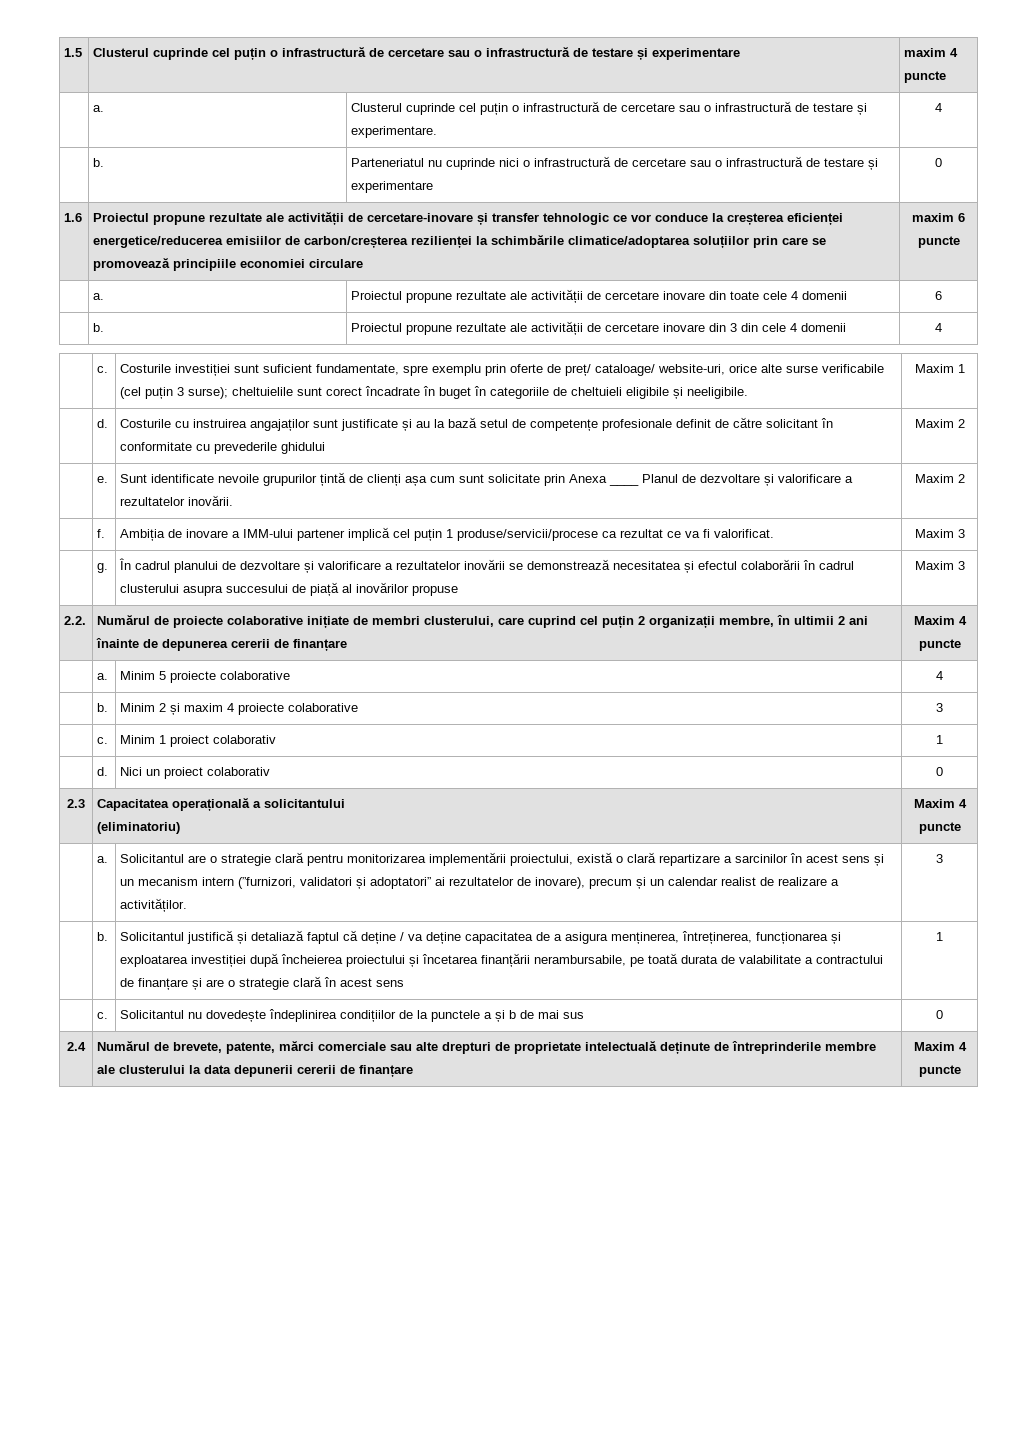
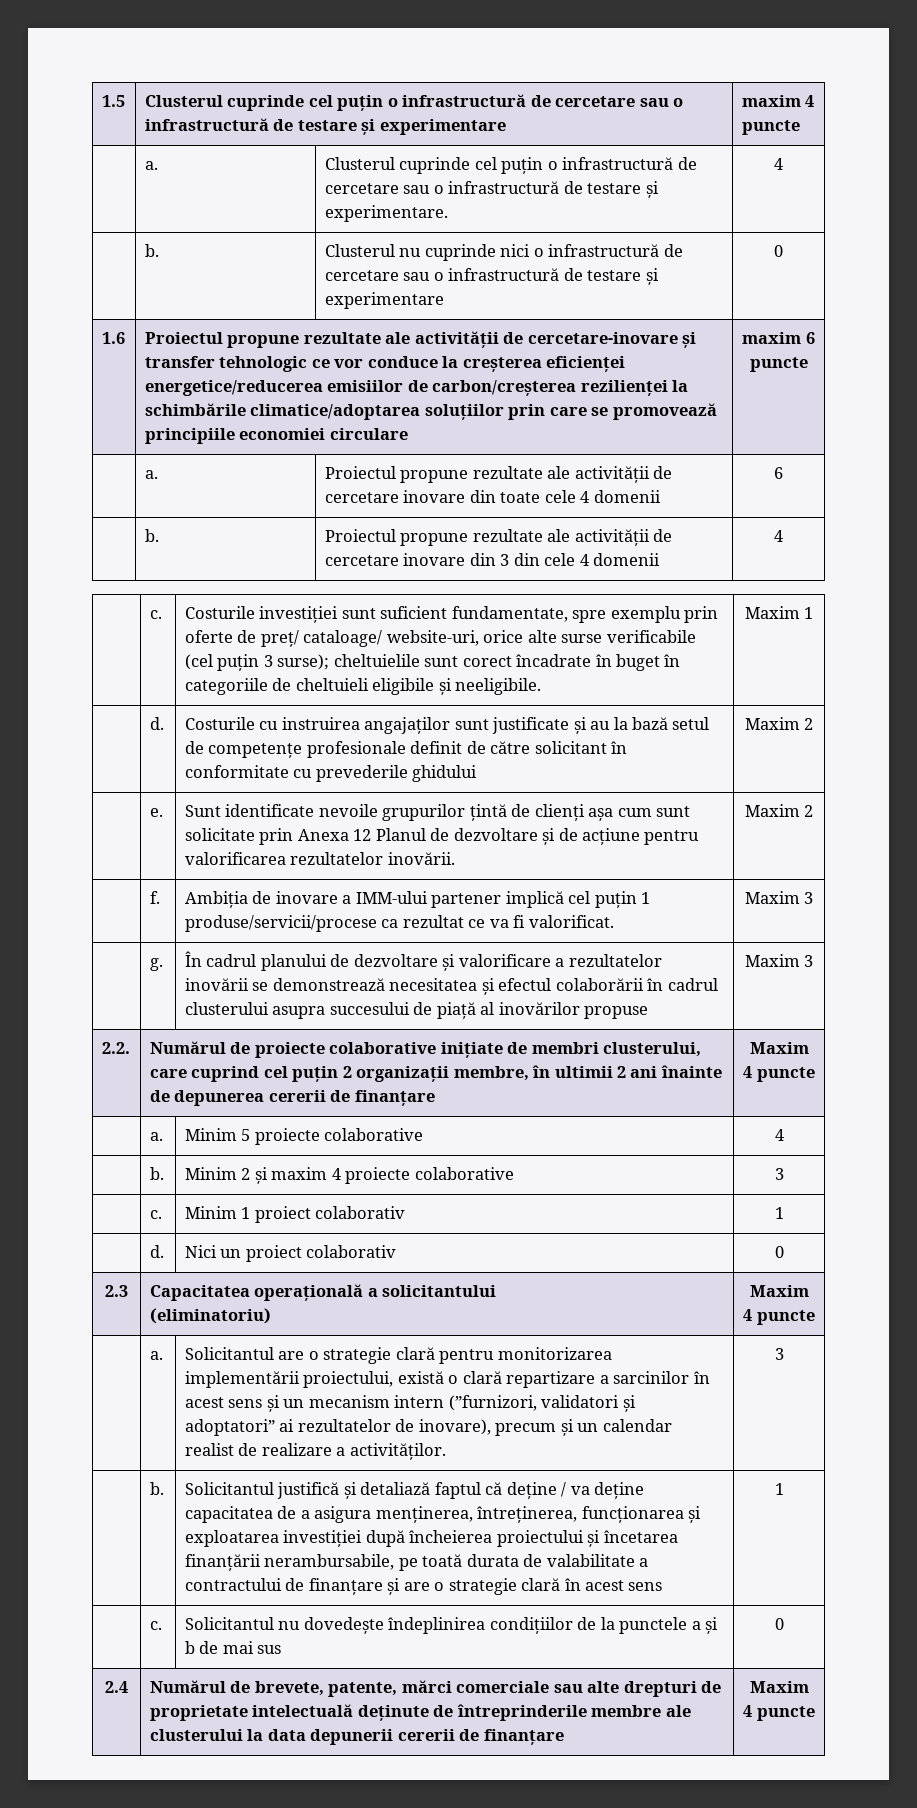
[351,158,425,167] Parteneriatul -> [324,244,395,257] Clusterul
[609,483,640,486] ____ -> [353,829,372,841] 12
[778,474,854,483] valorificare a -> [558,828,700,845] [184,852,286,865] de acțiune pentru valorificarea

